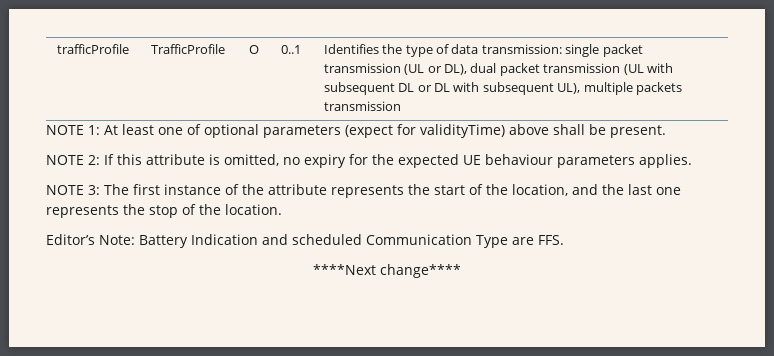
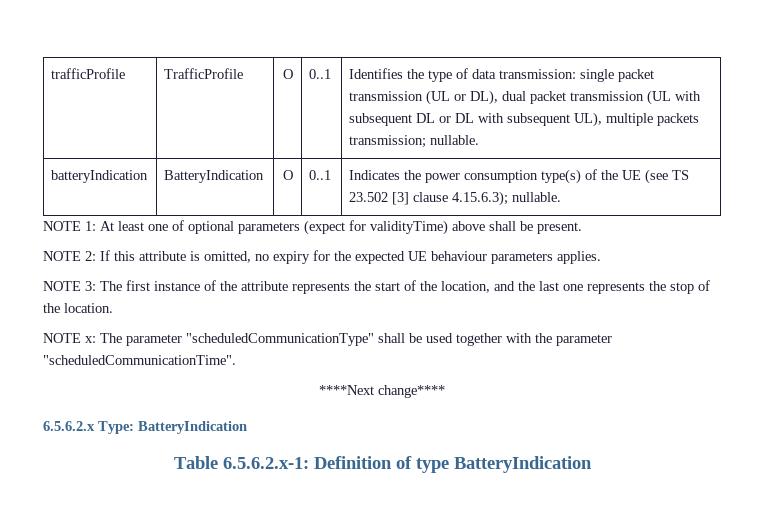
[323,101,401,111] transmission -> [349,135,480,148] [51,170,149,183] [164,170,265,183] [282,170,293,180] [309,170,332,180] [349,169,690,184] [349,191,562,206] transmission; nullable. // batteryIndication | BatteryIndication | O | 0..1 | Indicates the power consumption type(s) of the UE (see TS 23.502 [3] clause 4.15.6.3); nullable.
[46,234,564,248] [313,264,461,278] Editor’s Note: Battery Indication and scheduled Communication Type are FFS. // ****Next change**** -> [43,333,612,346] [43,355,236,365] [319,385,445,398] [43,421,247,434] [173,456,592,473] NOTE x: The parameter "scheduledCommunicationType" shall be used together with the parameter "scheduledCommunicationTime". // ****Next change**** // 6.5.6.2.x Type: BatteryIndication // Table 6.5.6.2.x-1: Definition of type BatteryIndication

